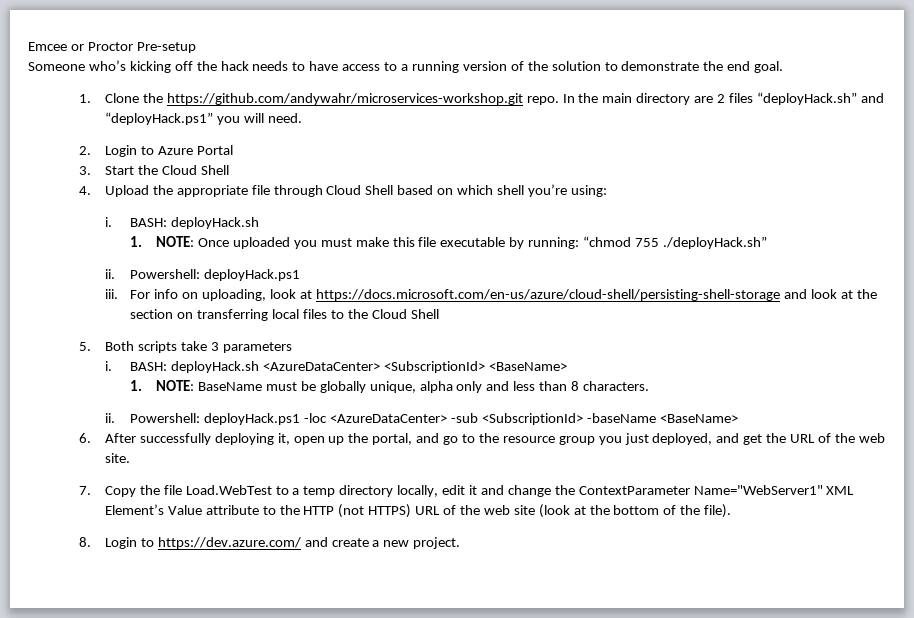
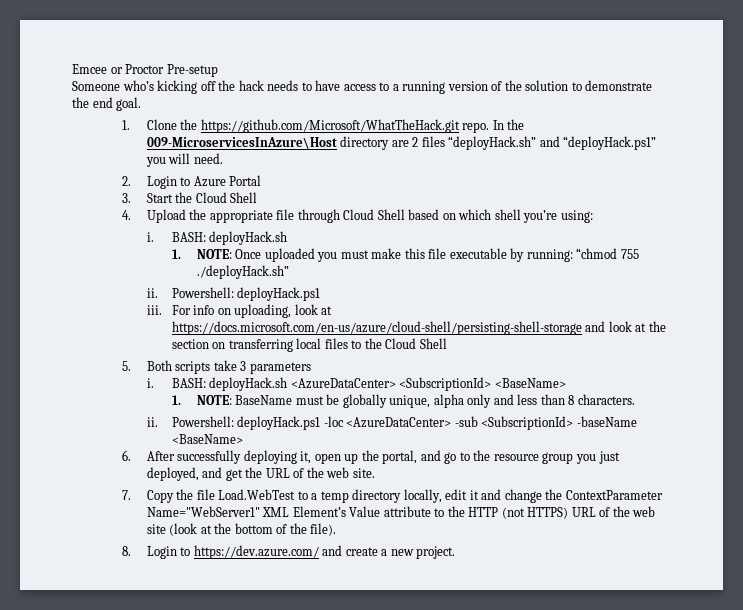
[166,93,523,105] https://github.com/andywahr/microservices-workshop.git -> [200,119,460,133] https://github.com/Microsoft/WhatTheHack.git
[602,93,633,103] main -> [146,137,337,149] 009-MicroservicesInAzure\Host

